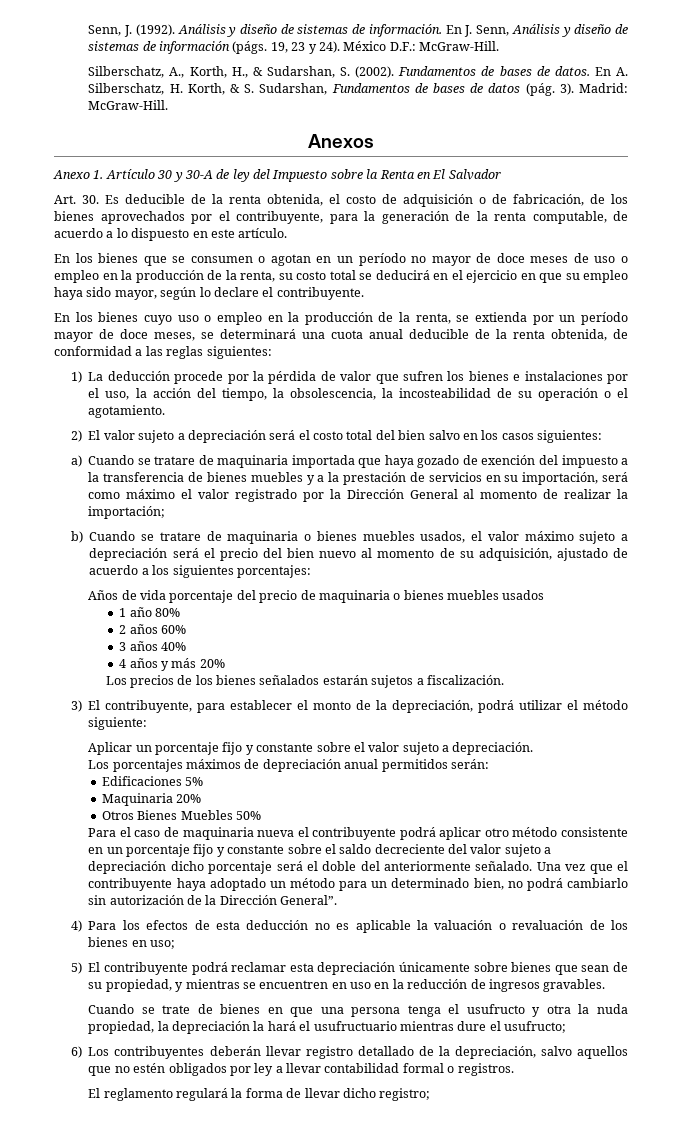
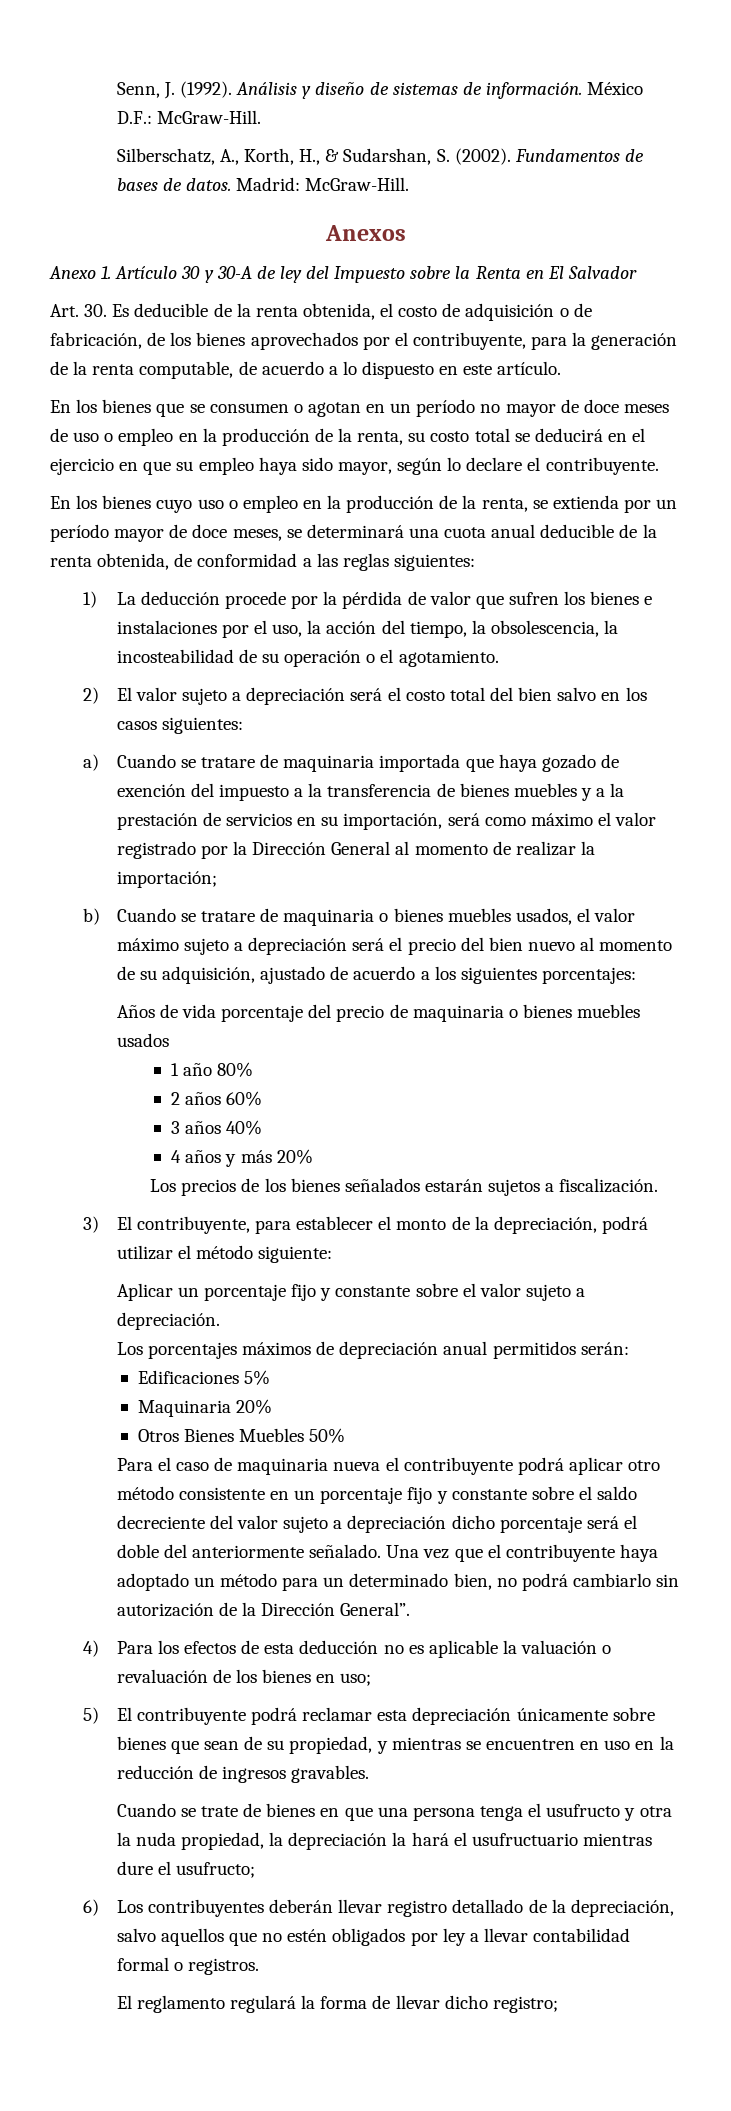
[445,24,628,37] [88,41,340,54] En J. Senn, Análisis y diseño de sistemas de información (págs. 19, 23 y 24). -> (582, 90) none
[594,67,628,76] [88,83,574,96] En A. Silberschatz, H. Korth, & S. Sudarshan, Fundamentos de bases de datos (pág. 3). -> (232, 184) none

